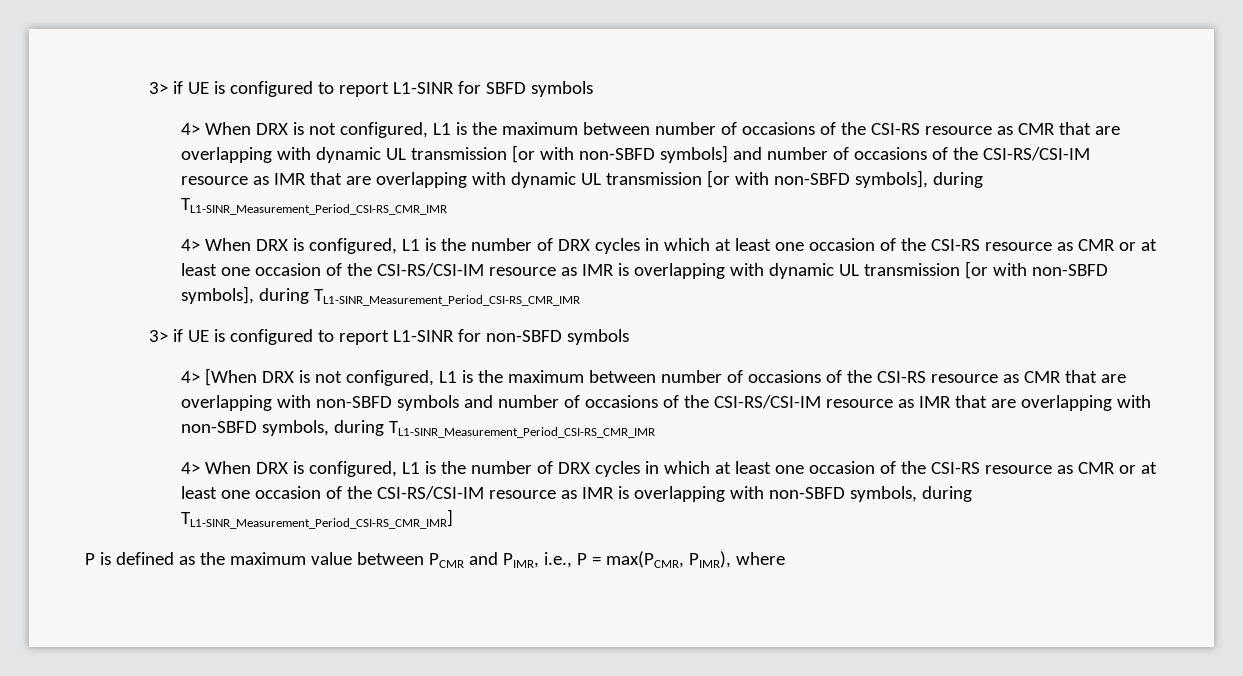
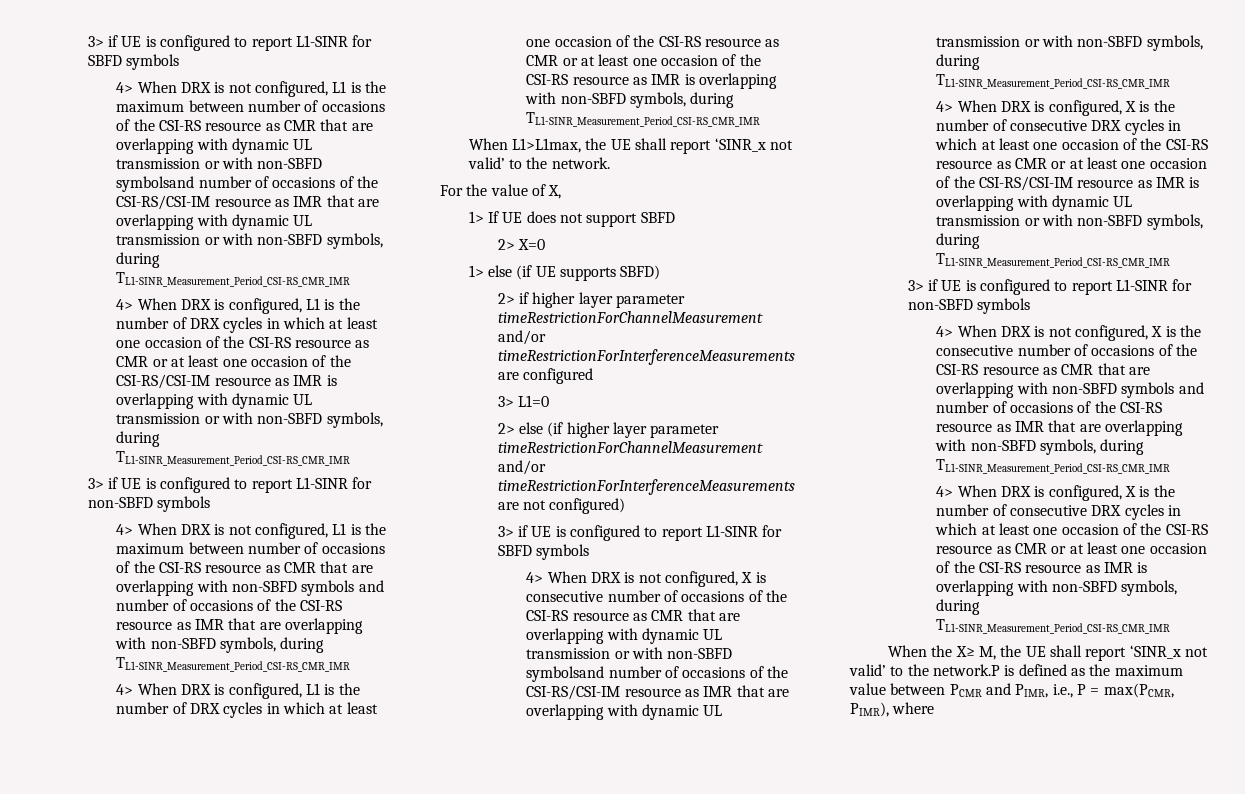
[512,145,763,163] [or with non-SBFD symbols] and -> [204,157,323,169] [116,176,195,192] or with non-SBFD symbolsand
[707,170,929,188] [or with non-SBFD symbols], -> [204,233,383,249] or with non-SBFD symbols,
[965,261,1109,279] [181,286,255,304] [or with non-SBFD symbols], -> [204,412,383,428] or with non-SBFD symbols,
[205,368,258,386] [When -> [137,523,177,535] When
[714,395,822,409] CSI-RS/CSI-IM -> [300,600,343,611] CSI-RS
[377,486,973,502] [181,509,454,529] [85,553,95,565] CSI-RS/CSI-IM resource as IMR is overlapping with non-SBFD symbols, during TL1-SINR_Measurement_Period_CSI-RS_CMR_IMR] // P -> [526,73,778,89] [525,92,735,108] [526,112,761,127] [468,138,794,154] [467,157,610,169] [440,184,562,199] [468,211,675,227] [497,239,545,250] [468,265,661,281] [497,292,685,308] [497,311,763,323] [497,330,546,345] [497,349,795,365] [497,368,593,384] [497,395,549,407] [497,422,720,438] [497,441,763,453] [497,460,546,475] [497,479,795,495] [497,498,626,514] [497,525,783,541] [497,544,589,560] [526,571,766,587] [526,590,788,602] [526,609,741,621] [526,628,723,644] [526,647,733,659] [526,666,789,682] [526,685,790,700] [526,704,723,720] [936,35,1203,51] [936,54,981,70] [936,74,1171,89] [936,100,1175,116] [936,119,1182,135] [935,138,1208,150] [936,157,1207,169] [936,176,1200,191] [936,195,1133,211] [936,214,1203,230] [936,233,981,249] [936,253,1171,268] [907,279,1193,295] [907,298,1030,314] [936,325,1202,341] [936,344,1198,356] [936,363,1151,375] [936,382,1204,398] [936,401,1163,413] [936,420,1184,436] [935,439,1145,455] [936,459,1171,474] [936,485,1175,501] [936,504,1182,520] [935,523,1208,535] [936,542,1207,554] [936,561,1148,573] [936,580,1178,596] [936,599,981,615] [936,619,1171,634] [888,645,1209,661] [849,664,1000,676] CSI-RS resource as IMR is overlapping with non-SBFD symbols, during TL1-SINR_Measurement_Period_CSI-RS_CMR_IMR // When L1>L1max, the UE shall report ‘SINR_x not valid’ to the network. // For the value of X, // 1> If UE does not support SBFD // 2> X=0 // 1> else (if UE supports SBFD) // 2> if higher layer parameter timeRestrictionForChannelMeasurement and/or timeRestrictionForInterferenceMeasurements are configured // 3> L1=0 // 2> else (if higher layer parameter timeRestrictionForChannelMeasurement and/or timeRestrictionForInterferenceMeasurements are not configured) // 3> if UE is configured to report L1-SINR for SBFD symbols // 4> When DRX is not configured, X is consecutive number of occasions of the CSI-RS resource as CMR that are overlapping with dynamic UL transmission or with non-SBFD symbolsand number of occasions of the CSI-RS/CSI-IM resource as IMR that are overlapping with dynamic UL transmission or with non-SBFD symbols, during TL1-SINR_Measurement_Period_CSI-RS_CMR_IMR // 4> When DRX is configured, X is the number of consecutive DRX cycles in which at least one occasion of the CSI-RS resource as CMR or at least one occasion of the CSI-RS/CSI-IM resource as IMR is overlapping with dynamic UL transmission or with non-SBFD symbols, during TL1-SINR_Measurement_Period_CSI-RS_CMR_IMR // 3> if UE is configured to report L1-SINR for non-SBFD symbols // 4> When DRX is not configured, X is the consecutive number of occasions of the CSI-RS resource as CMR that are overlapping with non-SBFD symbols and number of occasions of the CSI-RS resource as IMR that are overlapping with non-SBFD symbols, during TL1-SINR_Measurement_Period_CSI-RS_CMR_IMR // 4> When DRX is configured, X is the number of consecutive DRX cycles in which at least one occasion of the CSI-RS resource as CMR or at least one occasion of the CSI-RS resource as IMR is overlapping with non-SBFD symbols, during TL1-SINR_Measurement_Period_CSI-RS_CMR_IMR // When the X≥ M, the UE shall report ‘SINR_x not valid’ to the network.P

